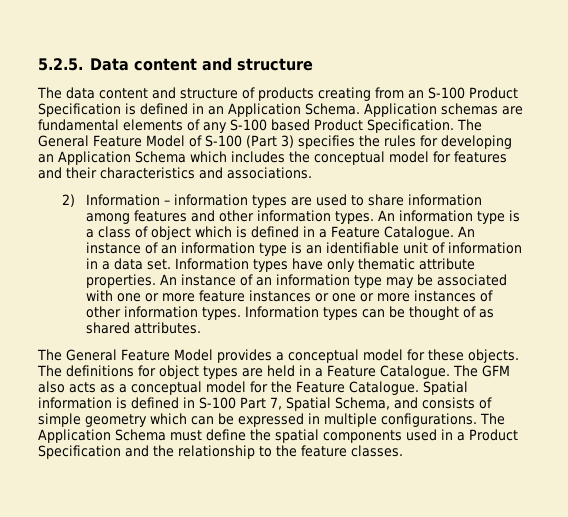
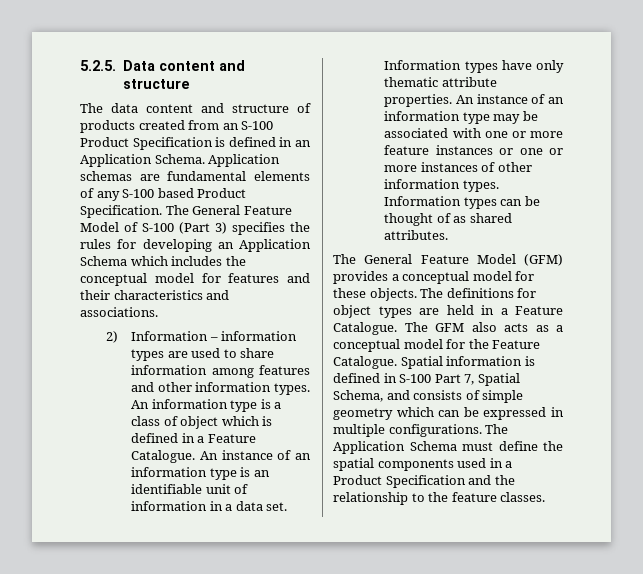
[318,87,371,101] creating -> [138,120,185,130] created
(213, 355) none -> [524,254,563,266] (GFM)

